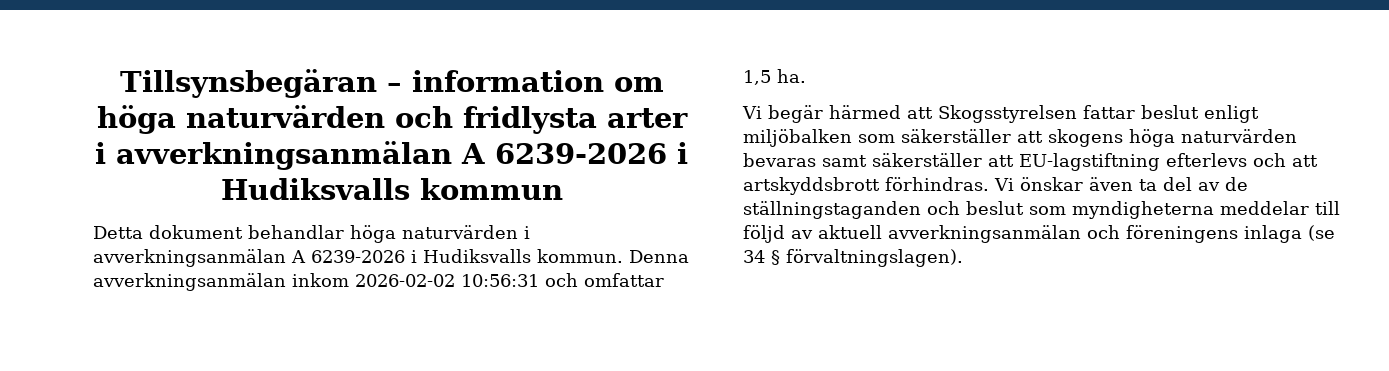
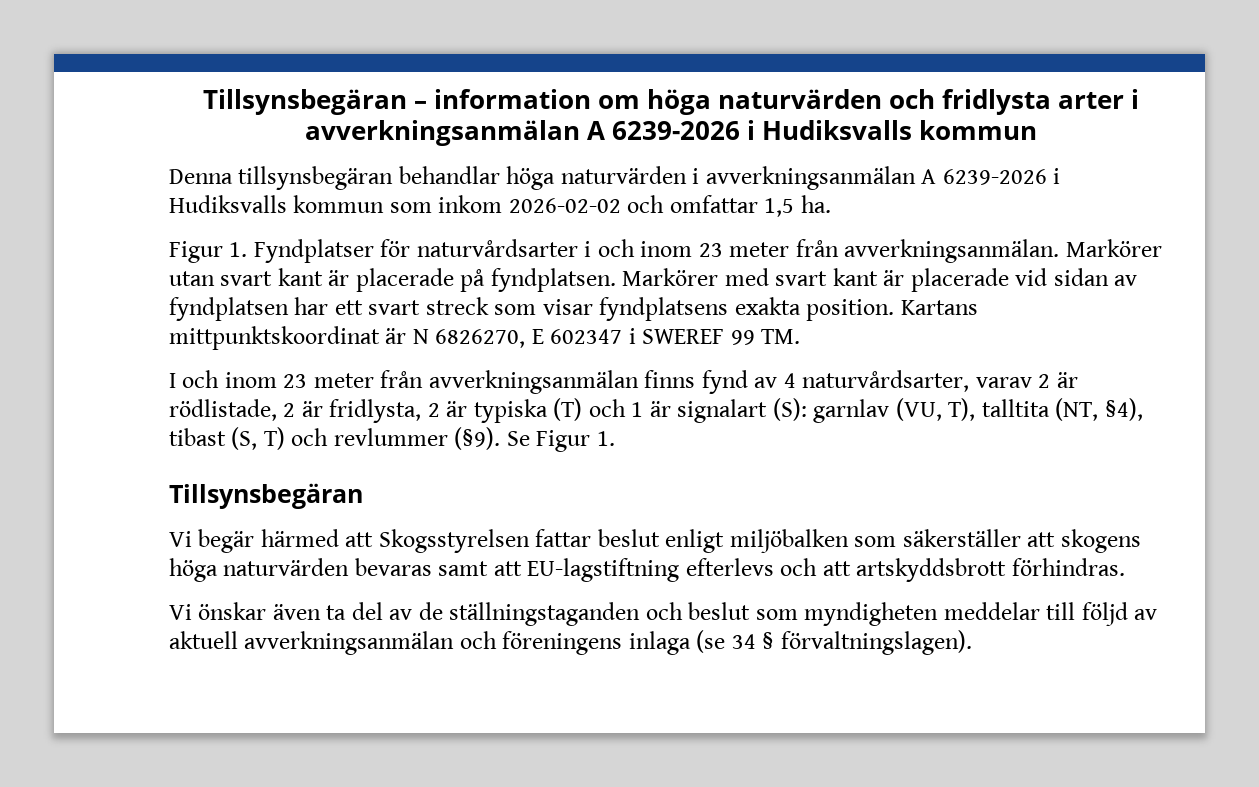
[93,225,243,239] Detta dokument -> [169,166,394,190] Denna tillsynsbegäran
[537,249,689,263] [93,273,286,291] kommun. Denna avverkningsanmälan -> [293,195,432,213] kommun som
[461,274,539,287] 10:56:31 -> (621, 205) none
(806, 76) none -> [169,239,1162,263] [169,268,1138,292] [169,297,978,321] [169,326,801,350] [169,370,1078,394] [169,398,1143,423] [169,427,615,452] [169,483,363,509] // Figur 1. Fyndplatser för naturvårdsarter i och inom 23 meter från avverkningsanmälan. Markörer utan svart kant är placerade på fyndplatsen. Markörer med svart kant är placerade vid sidan av fyndplatsen har ett svart streck som visar fyndplatsens exakta position. Kartans mittpunktskoordinat är N 6826270, E 602347 i SWEREF 99 TM. // I och inom 23 meter från avverkningsanmälan finns fynd av 4 naturvårdsarter, varav 2 är rödlistade, 2 är fridlysta, 2 är typiska (T) och 1 är signalart (S): garnlav (VU, T), talltita (NT, §4), tibast (S, T) och revlummer (§9). Se Figur 1. // Tillsynsbegäran
[872,153,982,167] säkerställer -> (489, 568) none
(989, 184) none -> (1125, 567) //
[1072,201,1214,219] myndigheterna -> [804,602,939,626] myndigheten

